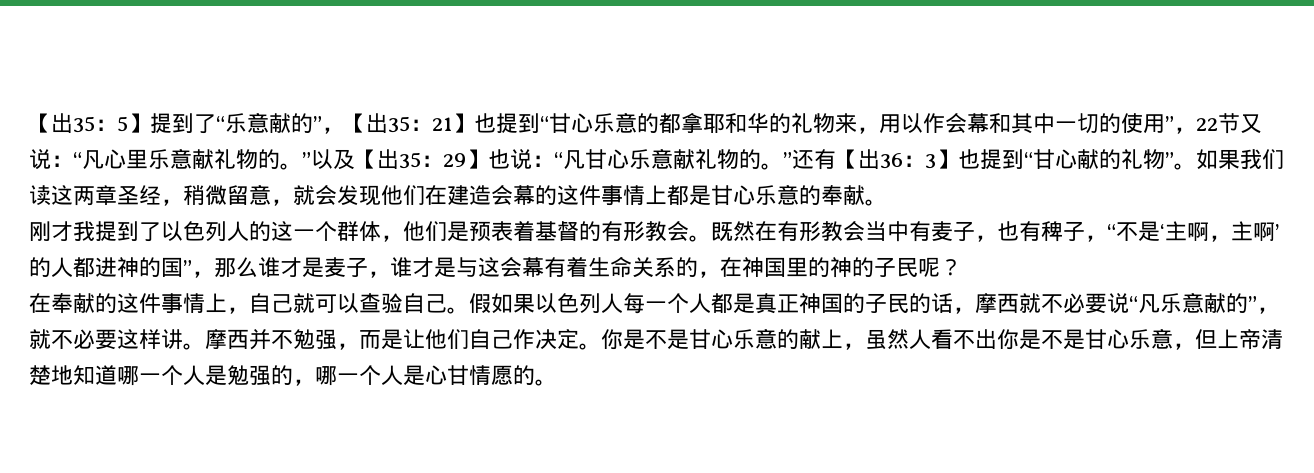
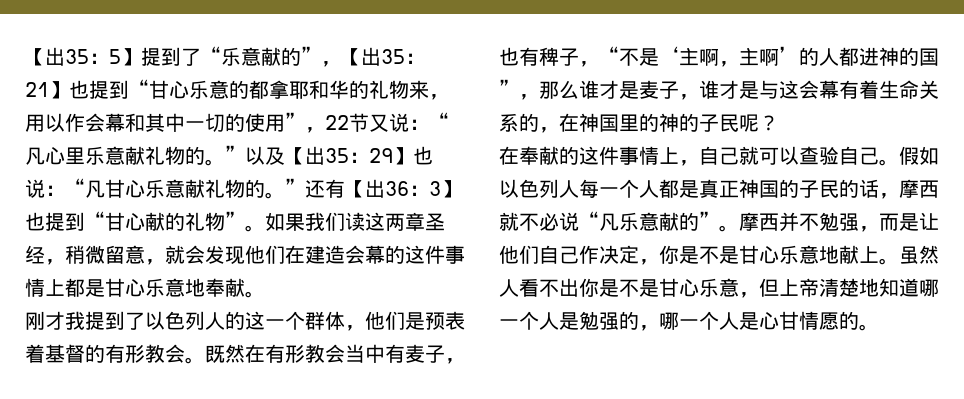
[799,185,821,205] 的 -> [185,278,205,297] 地
[513,293,535,314] 果 -> (939, 155) none
[1085,293,1107,314] 要 -> (559, 222) none
[1257,307,1279,314] [29,329,183,350] ，就不必要这样讲 -> (719, 220) none
[579,328,865,350] 。你是不是甘心乐意的献上， -> [639,245,899,265] ，你是不是甘心乐意地献上。

